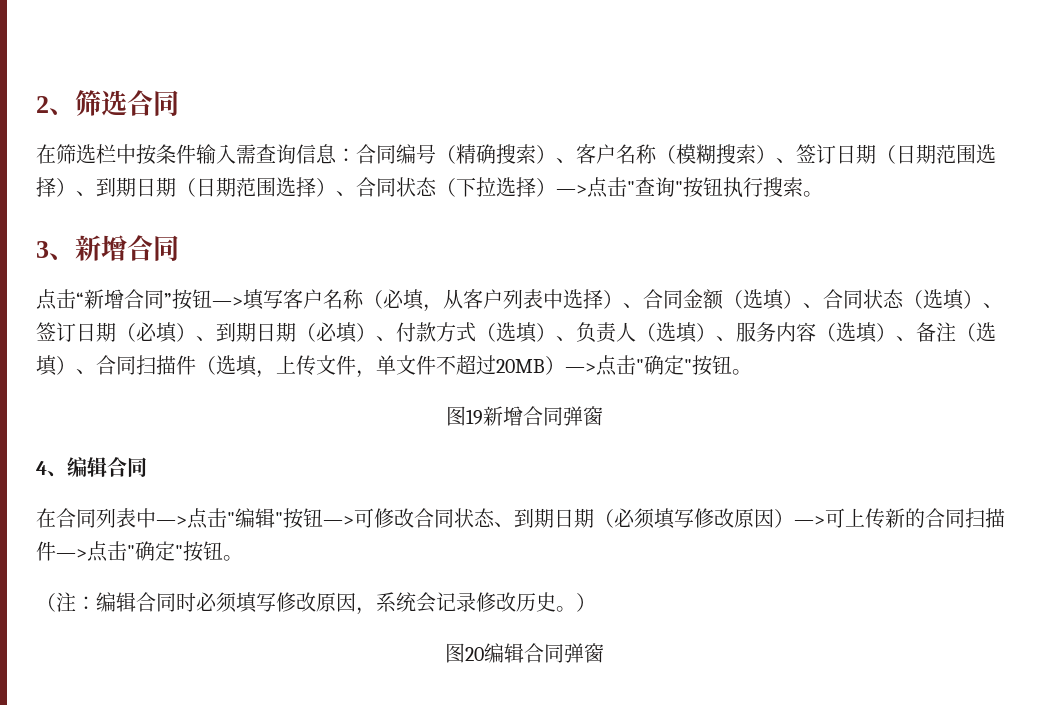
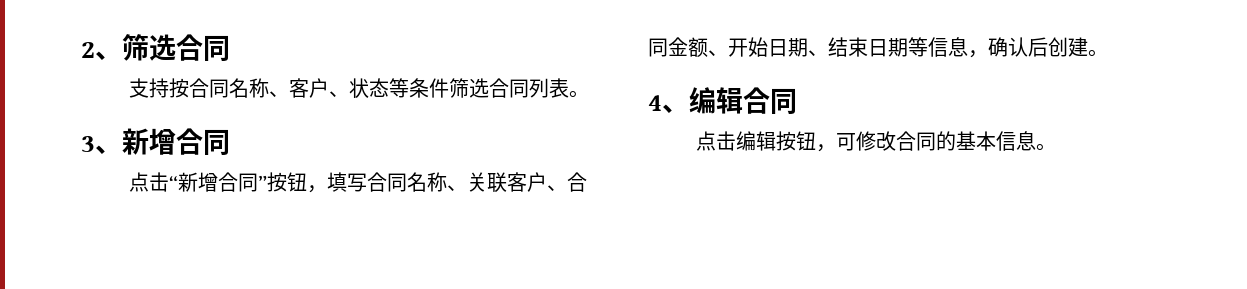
[36,144,996,165] [36,177,803,198] 在筛选栏中按条件输入需查询信息：合同编号（精确搜索）、客户名称（模糊搜索）、签订日期（日期范围选择）、到期日期（日期范围选择）、合同状态（下拉选择）—>点击"查询"按钮执行搜索 -> [129,78,570,98] 支持按合同名称、客户、状态等条件筛选合同列表
[212,289,1003,312] [36,322,996,343] [36,355,752,378] [445,406,603,426] [36,457,147,477] [36,508,1005,529] [36,541,243,562] [36,592,596,615] [444,643,604,663] —>填写客户名称（必填，从客户列表中选择）、合同金额（选填）、合同状态（选填）、签订日期（必填）、到期日期（必填）、付款方式（选填）、负责人（选填）、服务内容（选填）、备注（选填）、合同扫描件（选填，上传文件，单文件不超过20MB）—>点击"确定"按钮。 // 图19新增合同弹窗 // 4、编辑合同 // 在合同列表中—>点击"编辑"按钮—>可修改合同状态、到期日期（必须填写修改原因）—>可上传新的合同扫描件—>点击"确定"按钮。 // （注：编辑合同时必须填写修改原因，系统会记录修改历史。） // 图20编辑合同弹窗 -> [307,172,588,193] [648,37,1108,58] [648,87,797,115] [696,131,1057,152] ，填写合同名称、关联客户、合同金额、开始日期、结束日期等信息，确认后创建。 // 4、编辑合同 // 点击编辑按钮，可修改合同的基本信息。

